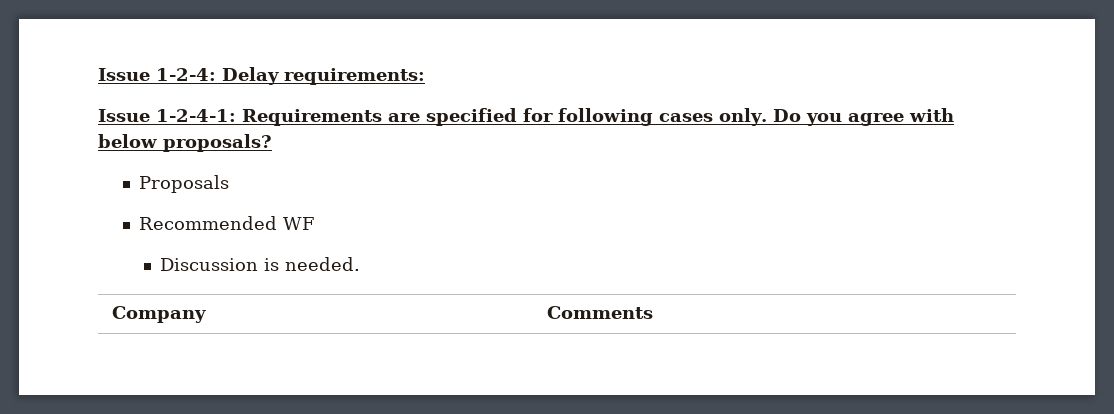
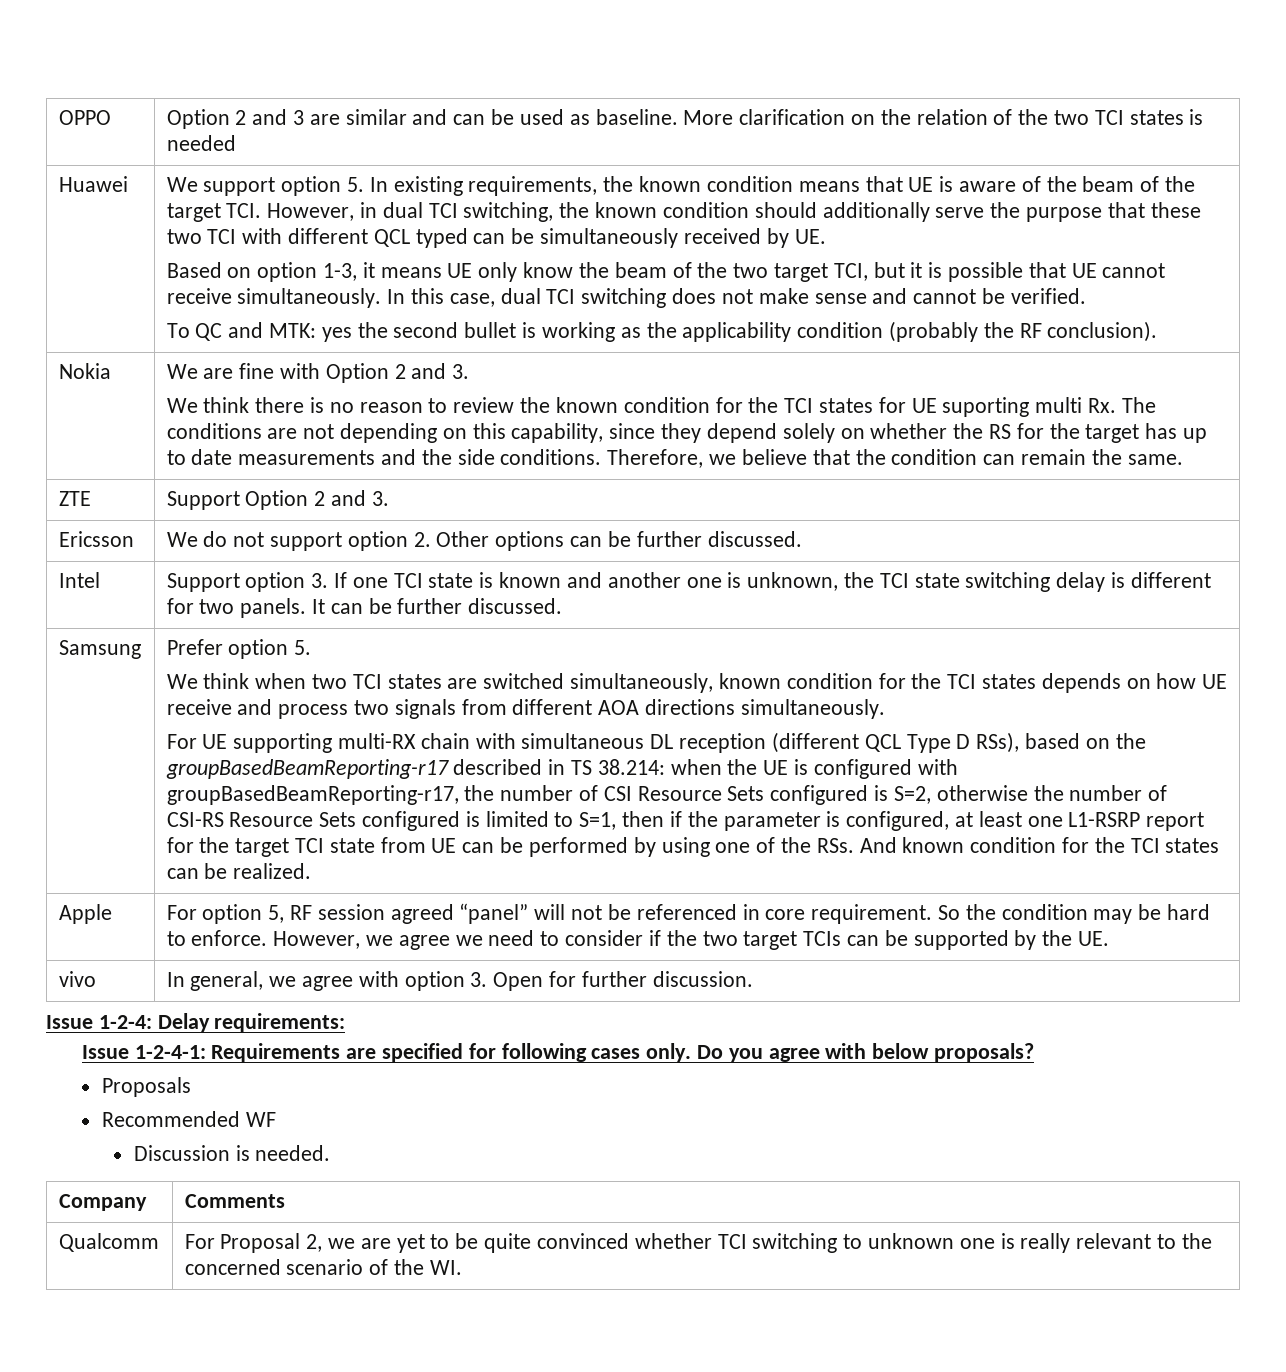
(98, 74) none -> [58,110,111,125] [166,109,1204,129] [166,135,236,151] [58,176,128,192] [166,176,1195,196] [166,202,1201,222] [166,228,826,248] [166,262,1166,282] [166,288,1086,308] [166,321,1158,342] [58,363,111,379] [166,363,470,383] [166,397,1156,417] [166,423,1207,443] [166,449,1183,468] [58,491,91,506] [166,490,389,510] [58,531,134,547] [166,531,802,551] [58,572,100,588] [166,572,1211,592] [166,598,563,618] [58,640,141,659] [166,639,312,659] [166,673,1228,693] [166,699,885,719] [166,732,1146,753] [165,759,958,779] [166,785,1168,805] [166,811,1205,831] [166,837,1220,857] [166,863,312,879] [58,904,112,924] [166,903,1210,924] [166,930,1109,950] [58,971,96,987] [166,971,753,991] OPPO | Option 2 and 3 are similar and can be used as baseline. More clarification on the relation of the two TCI states is needed // Huawei | We support option 5. In existing requirements, the known condition means that UE is aware of the beam of the target TCI. However, in dual TCI switching, the known condition should additionally serve the purpose that these two TCI with different QCL typed can be simultaneously received by UE. // Based on option 1-3, it means UE only know the beam of the two target TCI, but it is possible that UE cannot receive simultaneously. In this case, dual TCI switching does not make sense and cannot be verified. // To QC and MTK: yes the second bullet is working as the applicability condition (probably the RF conclusion). // Nokia | We are fine with Option 2 and 3. // We think there is no reason to review the known condition for the TCI states for UE suporting multi Rx. The conditions are not depending on this capability, since they depend solely on whether the RS for the target has up to date measurements and the side conditions. Therefore, we believe that the condition can remain the same. // ZTE | Support Option 2 and 3. // Ericsson | We do not support option 2. Other options can be further discussed. // Intel | Support option 3. If one TCI state is known and another one is unknown, the TCI state switching delay is different for two panels. It can be further discussed. // Samsung | Prefer option 5. // We think when two TCI states are switched simultaneously, known condition for the TCI states depends on how UE receive and process two signals from different AOA directions simultaneously. // For UE supporting multi-RX chain with simultaneous DL reception (different QCL Type D RSs), based on the groupBasedBeamReporting-r17 described in TS 38.214: when the UE is configured with groupBasedBeamReporting-r17, the number of CSI Resource Sets configured is S=2, otherwise the number of CSI-RS Resource Sets configured is limited to S=1, then if the parameter is configured, at least one L1-RSRP report for the target TCI state from UE can be performed by using one of the RSs. And known condition for the TCI states can be realized. // Apple | For option 5, RF session agreed “panel” will not be referenced in core requirement. So the condition may be hard to enforce. However, we agree we need to consider if the two target TCIs can be supported by the UE. // vivo | In general, we agree with option 3. Open for further discussion. //
(654, 312) none -> [58,1233,159,1252] [184,1233,1212,1253] [184,1259,462,1275] // Qualcomm | For Proposal 2, we are yet to be quite convinced whether TCI switching to unknown one is really relevant to the concerned scenario of the WI.

